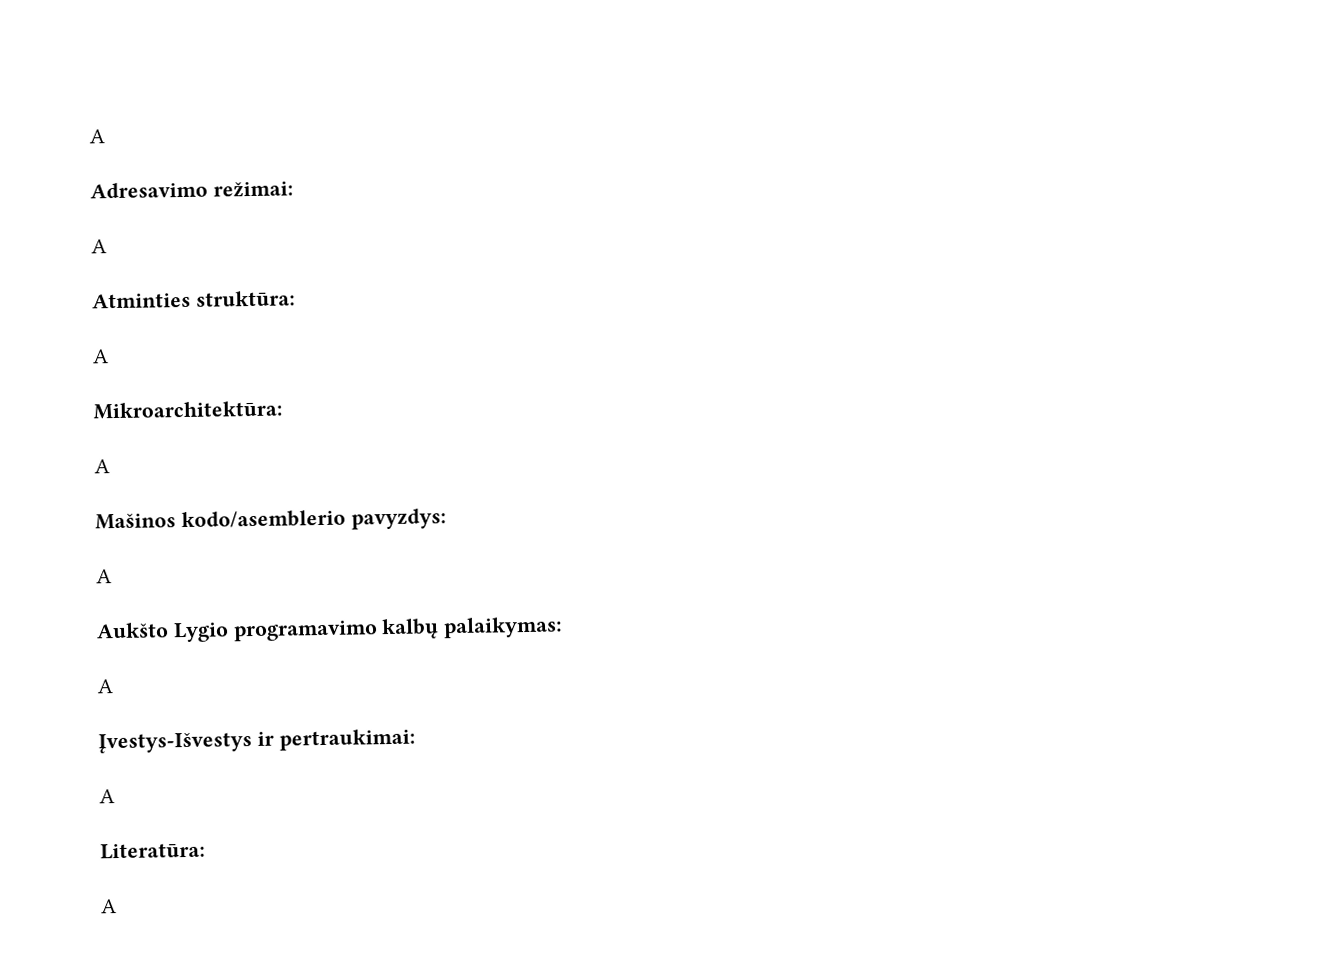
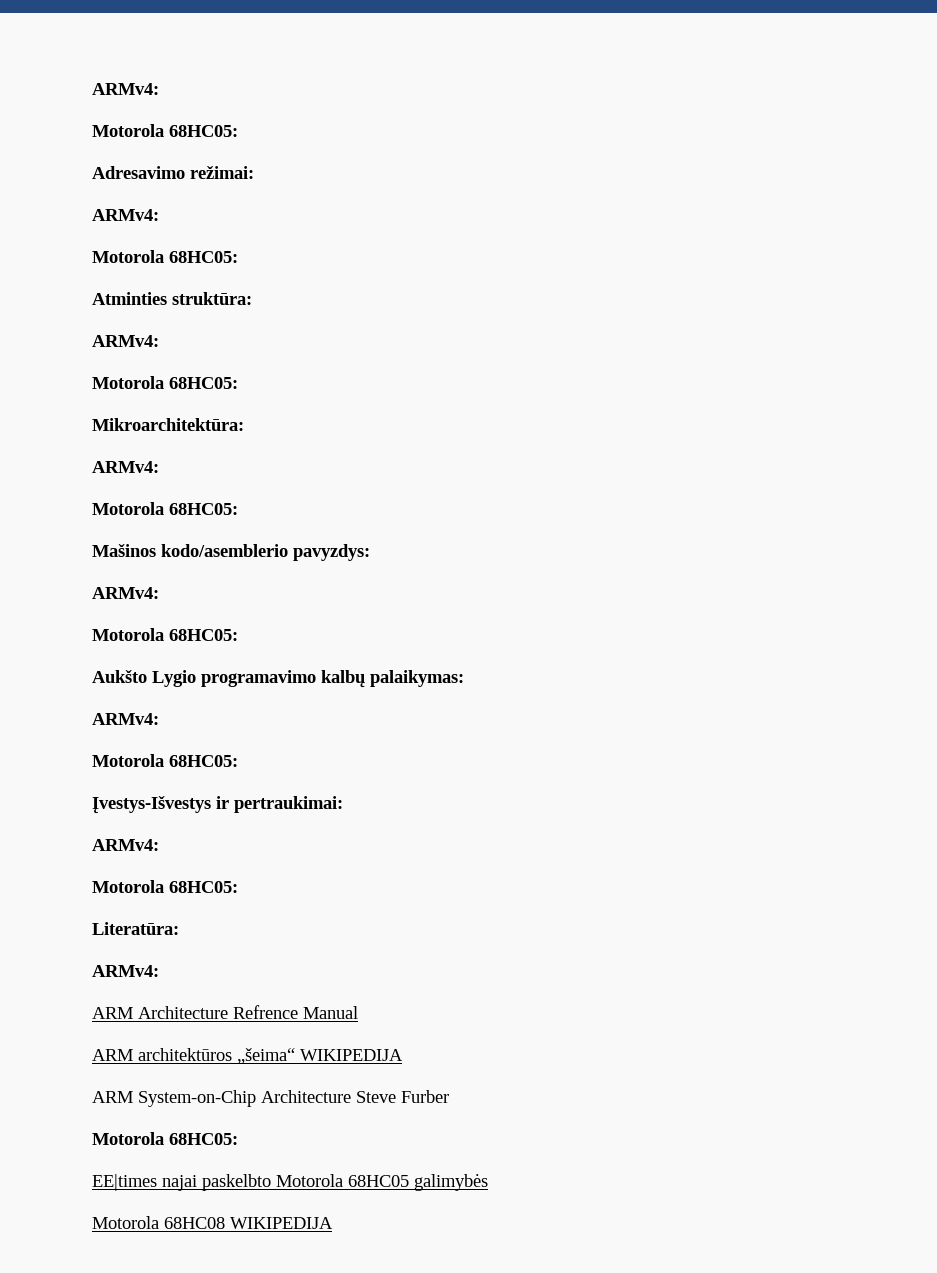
[89,129,105,144] A -> [92,83,159,95] [92,124,238,137] ARMv4: // Motorola 68HC05:
[91,239,107,254] A -> [92,209,159,221] [92,250,238,263] ARMv4: // Motorola 68HC05:
[92,349,109,364] [93,400,283,420] [94,459,110,474] A // Mikroarchitektūra: // A -> [92,335,159,347] [92,376,238,389] [92,418,244,431] [92,461,159,473] [92,502,238,515] ARMv4: // Motorola 68HC05: // Mikroarchitektūra: // ARMv4: // Motorola 68HC05:
[96,569,112,584] A -> [92,587,159,599] [92,628,238,641] ARMv4: // Motorola 68HC05:
[97,679,113,694] A -> [92,713,159,725] [92,754,238,767] ARMv4: // Motorola 68HC05:
[99,789,115,804] [100,842,206,860] [100,899,117,914] A // Literatūra: // A -> [92,839,159,851] [92,880,238,893] [92,922,179,935] [92,965,159,977] [92,1005,358,1019] [92,1048,403,1064] [92,1090,449,1107] [92,1132,238,1145] [92,1173,488,1191] [92,1216,333,1229] ARMv4: // Motorola 68HC05: // Literatūra: // ARMv4: // ARM Architecture Refrence Manual // ARM architektūros „šeima“ WIKIPEDIJA // ARM System-on-Chip Architecture Steve Furber // Motorola 68HC05: // EE|times najai paskelbto Motorola 68HC05 galimybės // Motorola 68HC08 WIKIPEDIJA

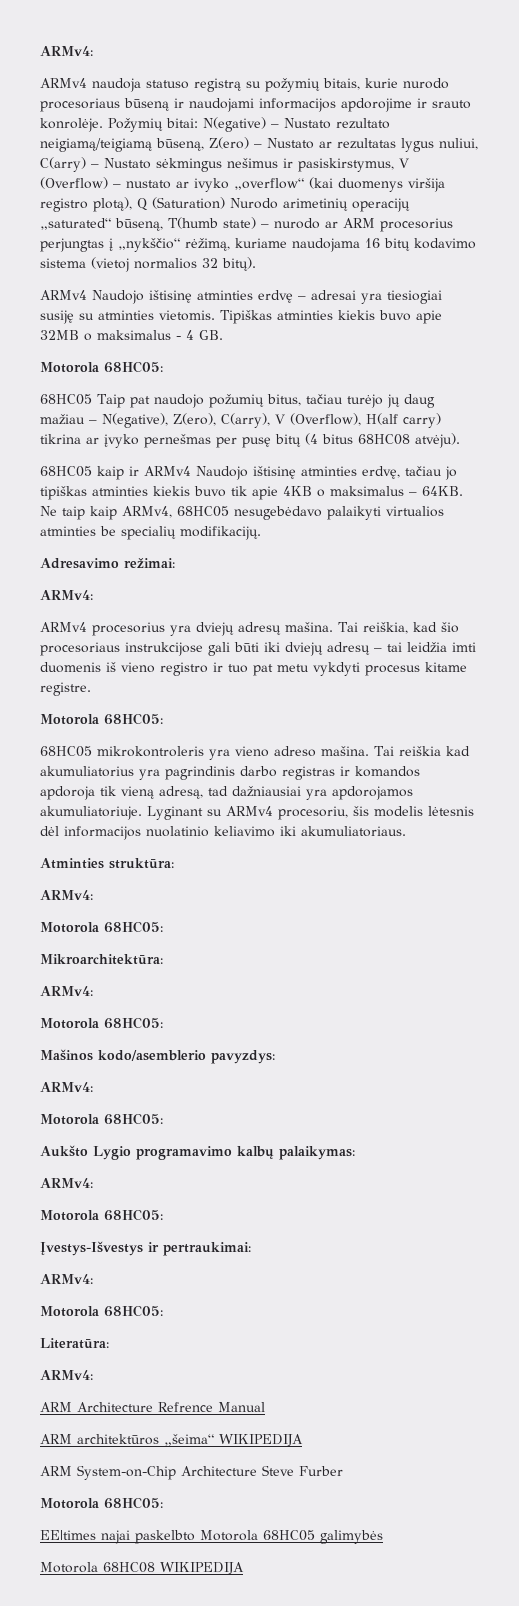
[92,83,159,95] [92,124,238,137] [92,166,254,179] [92,209,159,221] [92,250,238,263] ARMv4: // Motorola 68HC05: // Adresavimo režimai: // ARMv4: // Motorola 68HC05: -> [40,46,93,56] [40,78,449,92] [40,98,471,112] [40,117,390,132] [40,137,478,152] [40,157,409,172] [40,177,445,192] [40,197,410,212] [40,217,453,232] [40,238,476,252] [40,257,256,272] [40,290,442,304] [40,310,442,324] [40,330,223,341] [40,361,163,373] [40,394,435,408] [40,413,441,428] [40,433,460,448] [40,466,457,480] [40,486,463,500] [40,506,444,520] [40,526,261,540] [40,558,175,569] [40,590,93,600] [40,622,459,636] [40,642,476,656] [40,662,467,676] [40,682,91,696] [40,713,163,725] [40,746,470,760] [40,766,420,780] [40,786,413,800] [40,806,474,820] [40,826,406,840] ARMv4: // ARMv4 naudoja statuso registrą su požymių bitais, kurie nurodo procesoriaus būseną ir naudojami informacijos apdorojime ir srauto konrolėje. Požymių bitai: N(egative) – Nustato rezultato neigiamą/teigiamą būseną, Z(ero) – Nustato ar rezultatas lygus nuliui, C(arry) – Nustato sėkmingus nešimus ir pasiskirstymus, V (Overflow) – nustato ar ivyko „overflow“ (kai duomenys viršija registro plotą), Q (Saturation) Nurodo arimetinių operacijų „saturated“ būseną, T(humb state) – nurodo ar ARM procesorius perjungtas į „nykščio“ rėžimą, kuriame naudojama 16 bitų kodavimo sistema (vietoj normalios 32 bitų). // ARMv4 Naudojo ištisinę atminties erdvę – adresai yra tiesiogiai susiję su atminties vietomis. Tipiškas atminties kiekis buvo apie 32MB o maksimalus - 4 GB. // Motorola 68HC05: // 68HC05 Taip pat naudojo požumių bitus, tačiau turėjo jų daug mažiau – N(egative), Z(ero), C(arry), V (Overflow), H(alf carry) tikrina ar įvyko pernešmas per pusę bitų (4 bitus 68HC08 atvėju). // 68HC05 kaip ir ARMv4 Naudojo ištisinę atminties erdvę, tačiau jo tipiškas atminties kiekis buvo tik apie 4KB o maksimalus – 64KB. Ne taip kaip ARMv4, 68HC05 nesugebėdavo palaikyti virtualios atminties be specialių modifikacijų. // Adresavimo režimai: // ARMv4: // ARMv4 procesorius yra dviejų adresų mašina. Tai reiškia, kad šio procesoriaus instrukcijose gali būti iki dviejų adresų – tai leidžia imti duomenis iš vieno registro ir tuo pat metu vykdyti procesus kitame registre. // Motorola 68HC05: // 68HC05 mikrokontroleris yra vieno adreso mašina. Tai reiškia kad akumuliatorius yra pagrindinis darbo registras ir komandos apdoroja tik vieną adresą, tad dažniausiai yra apdorojamos akumuliatoriuje. Lyginant su ARMv4 procesoriu, šis modelis lėtesnis dėl informacijos nuolatinio keliavimo iki akumuliatoriaus.

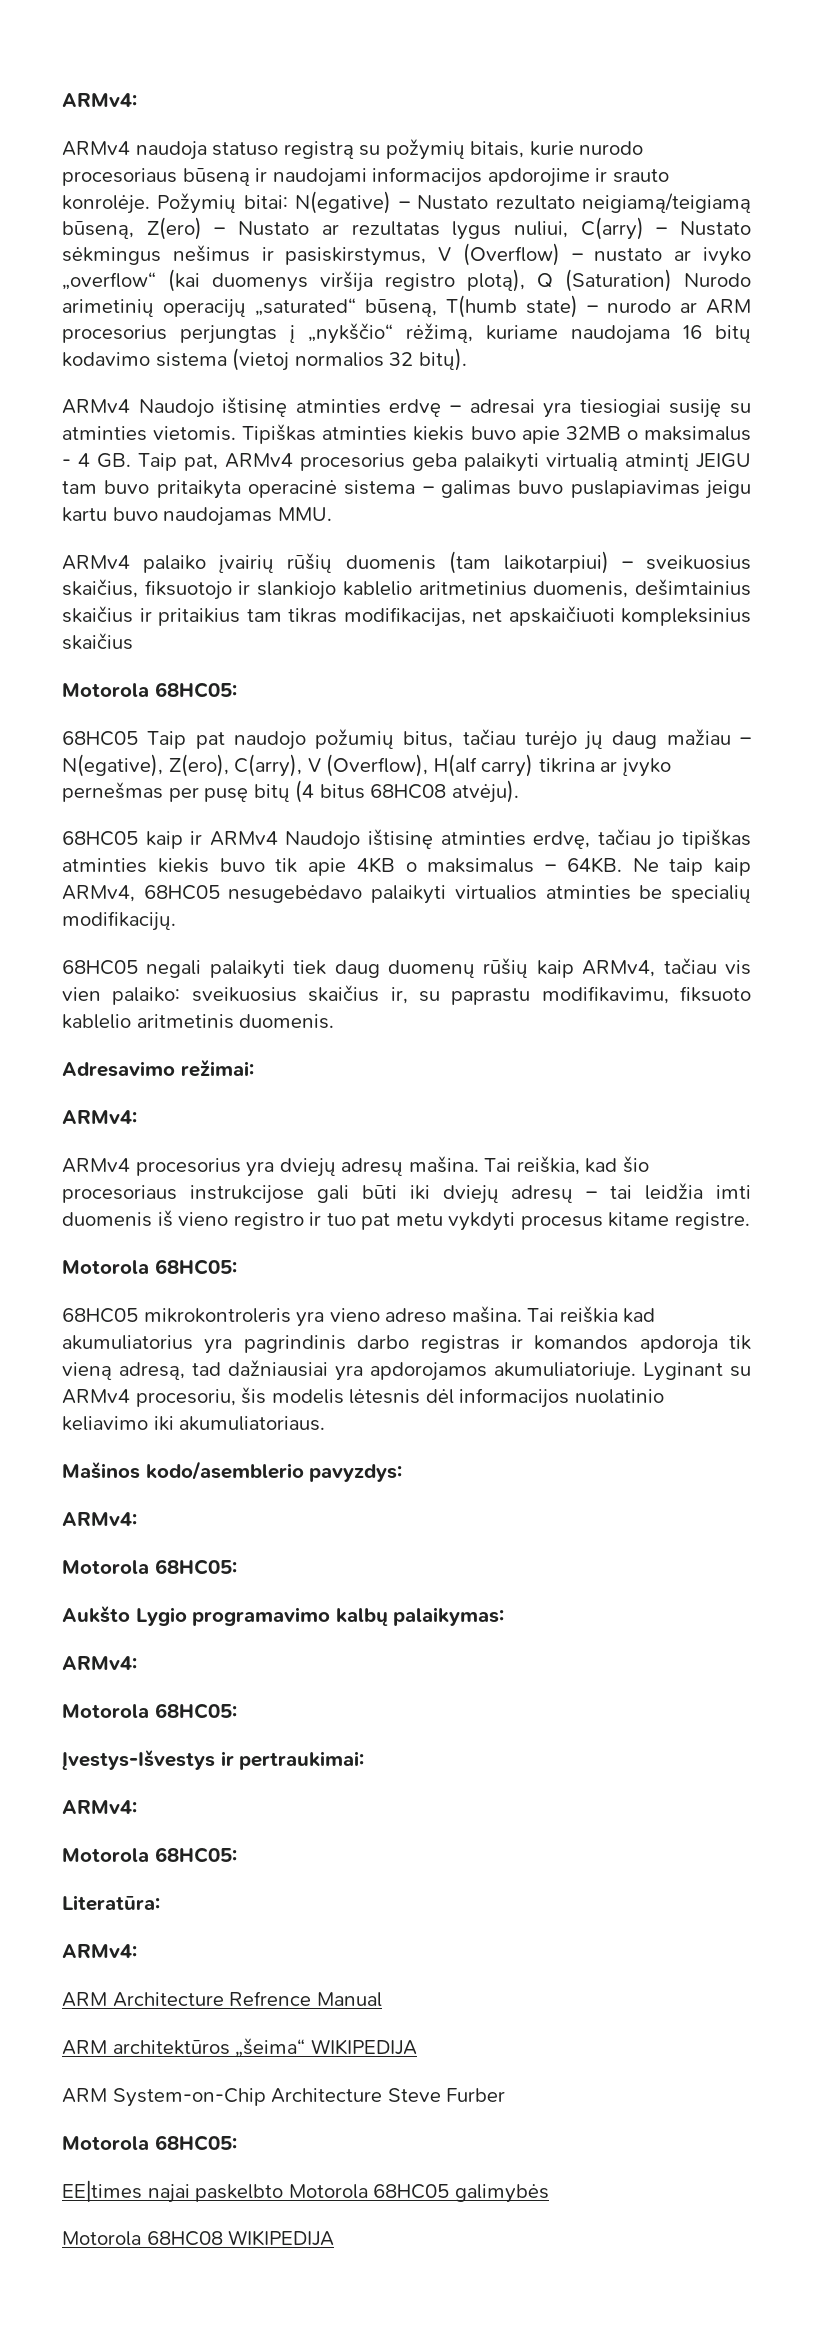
(223, 335) none -> [138,453,751,472] [62,480,751,499] [62,507,332,526] [62,551,751,574] [62,579,751,600] [62,606,751,627] [62,633,133,650] Taip pat, ARMv4 procesorius geba palaikyti virtualią atmintį JEIGU tam buvo pritaikyta operacinė sistema – galimas buvo puslapiavimas jeigu kartu buvo naudojamas MMU. // ARMv4 palaiko įvairių rūšių duomenis (tam laikotarpiui) – sveikuosius skaičius, fiksuotojo ir slankiojo kablelio aritmetinius duomenis, dešimtainius skaičius ir pritaikius tam tikras modifikacijas, net apskaičiuoti kompleksinius skaičius
(261, 533) none -> [62,958,751,979] [62,985,751,1005] [62,1014,335,1029] // 68HC05 negali palaikyti tiek daug duomenų rūšių kaip ARMv4, tačiau vis vien palaiko: sveikuosius skaičius ir, su paprastu modifikavimu, fiksuoto kablelio aritmetinis duomenis.
[40,858,174,869] [40,890,93,900] [40,921,163,933] [40,954,163,965] [40,986,93,996] [40,1017,163,1029] // Atminties struktūra: // ARMv4: // Motorola 68HC05: // Mikroarchitektūra: // ARMv4: // Motorola 68HC05: -> (326, 1423) none

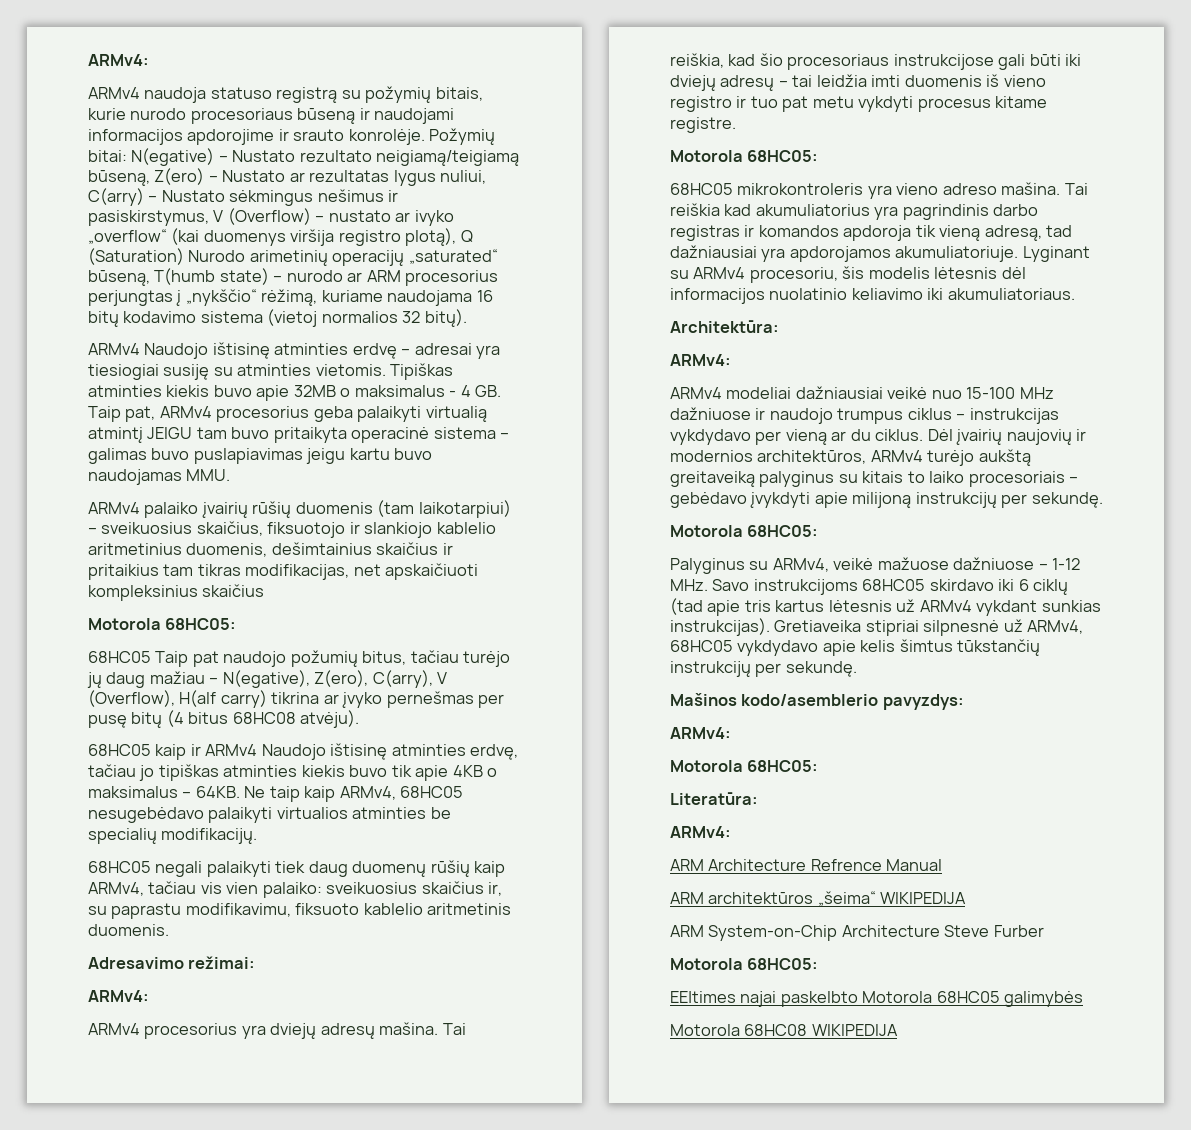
[62,1461,403,1482] [62,1512,137,1526] [62,1559,237,1575] [62,1606,505,1626] [62,1656,137,1670] [62,1703,237,1719] [62,1750,365,1770] Mašinos kodo/asemblerio pavyzdys: // ARMv4: // Motorola 68HC05: // Aukšto Lygio programavimo kalbų palaikymas: // ARMv4: // Motorola 68HC05: // Įvestys-Išvestys ir pertraukimai: -> [670,320,779,333] [670,354,731,366] [670,386,1054,399] [670,407,1059,424] [670,429,1087,445] [670,449,1031,466] [670,471,1079,487] [670,492,1103,508] [670,525,819,537] [670,557,1081,574] [670,579,1069,595] [670,598,1101,616] [670,618,1084,636] [670,639,1041,656] [670,661,857,677] [670,693,964,710] Architektūra: // ARMv4: // ARMv4 modeliai dažniausiai veikė nuo 15-100 MHz dažniuose ir naudojo trumpus ciklus – instrukcijas vykdydavo per vieną ar du ciklus. Dėl įvairių naujovių ir modernios architektūros, ARMv4 turėjo aukštą greitaveiką palyginus su kitais to laiko procesoriais – gebėdavo įvykdyti apie milijoną instrukcijų per sekundę. // Motorola 68HC05: // Palyginus su ARMv4, veikė mažuose dažniuose – 1-12 MHz. Savo instrukcijoms 68HC05 skirdavo iki 6 ciklų (tad apie tris kartus lėtesnis už ARMv4 vykdant sunkias instrukcijas). Gretiaveika stipriai silpnesnė už ARMv4, 68HC05 vykdydavo apie kelis šimtus tūkstančių instrukcijų per sekundę. // Mašinos kodo/asemblerio pavyzdys:

